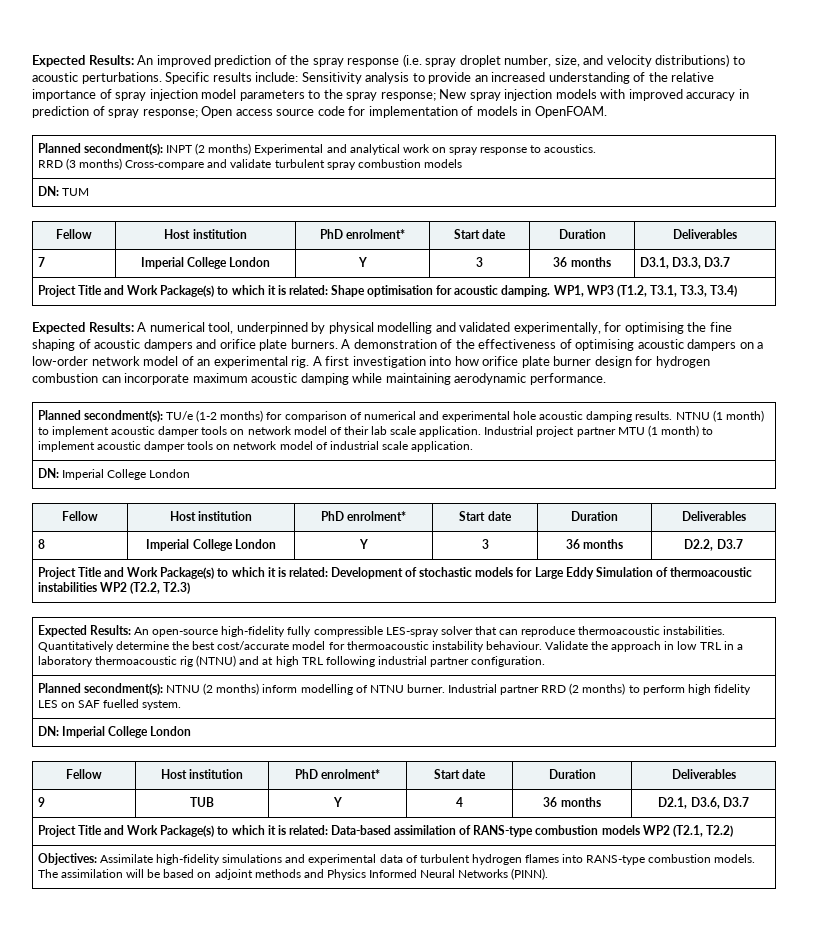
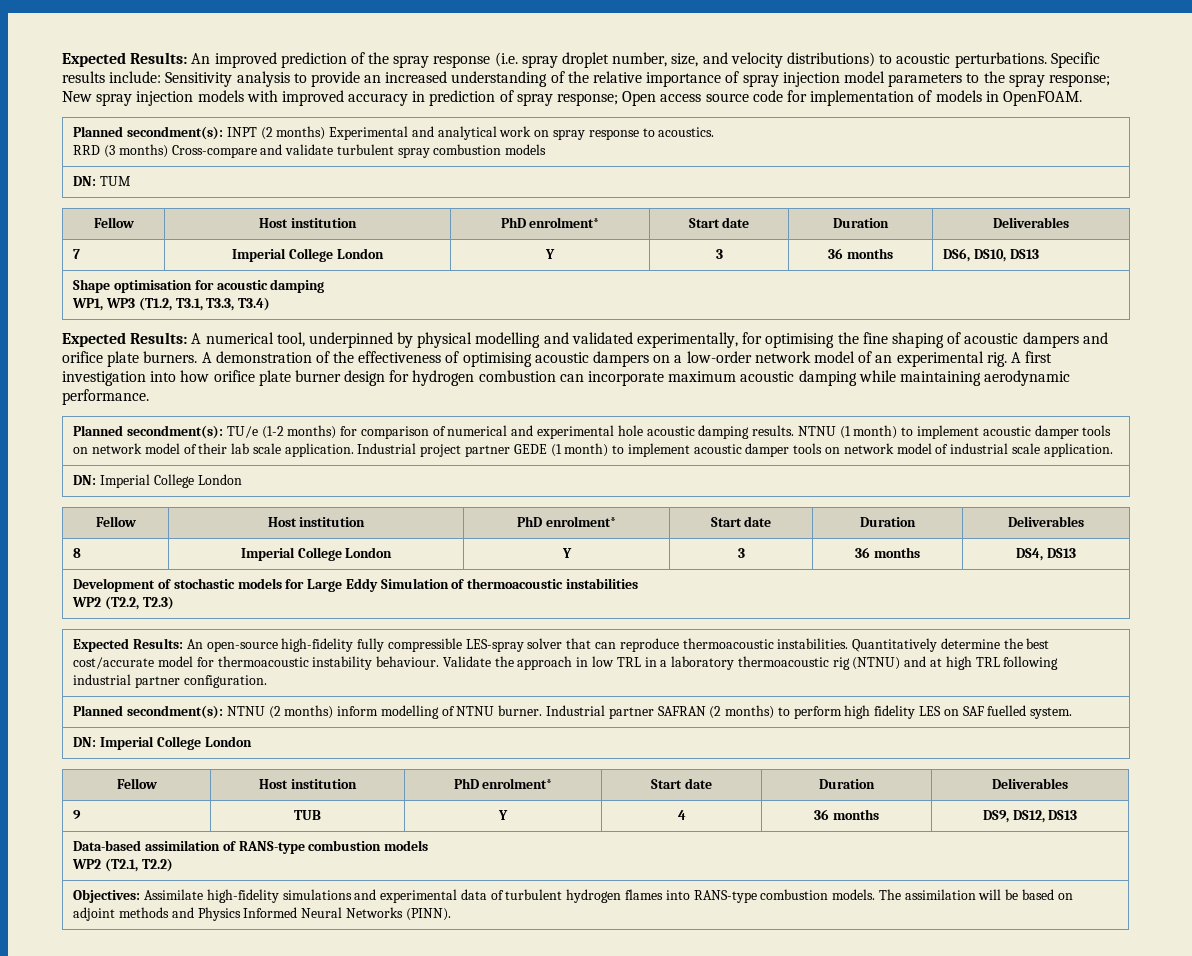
[639,257,731,269] [37,285,328,297] D3.1, D3.3, D3.7 // Project Title and Work Package(s) to which it is related: -> [943,248,1039,262] DS6, DS10, DS13 //
[501,285,551,297] damping. -> [270,279,325,293] damping //
[617,427,645,435] MTU -> [513,444,547,454] GEDE
[684,539,743,551] [37,567,328,579] D2.2, D3.7 // Project Title and Work Package(s) to which it is related: -> [1016,548,1076,561] DS4, DS13 //
(97, 587) none -> (639, 583) //
[541,685,567,693] RRD -> [657,706,706,716] SAFRAN
[658,797,749,809] [37,825,328,837] D2.1, D3.6, D3.7 // Project Title and Work Package(s) to which it is related: -> [982,810,1078,823] DS9, DS12, DS13 //
(640, 830) none -> (429, 845) //

